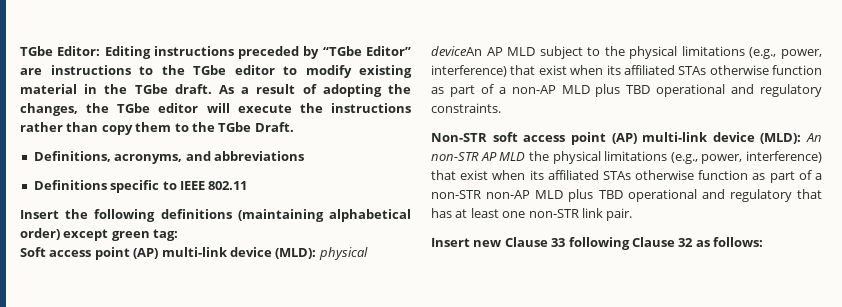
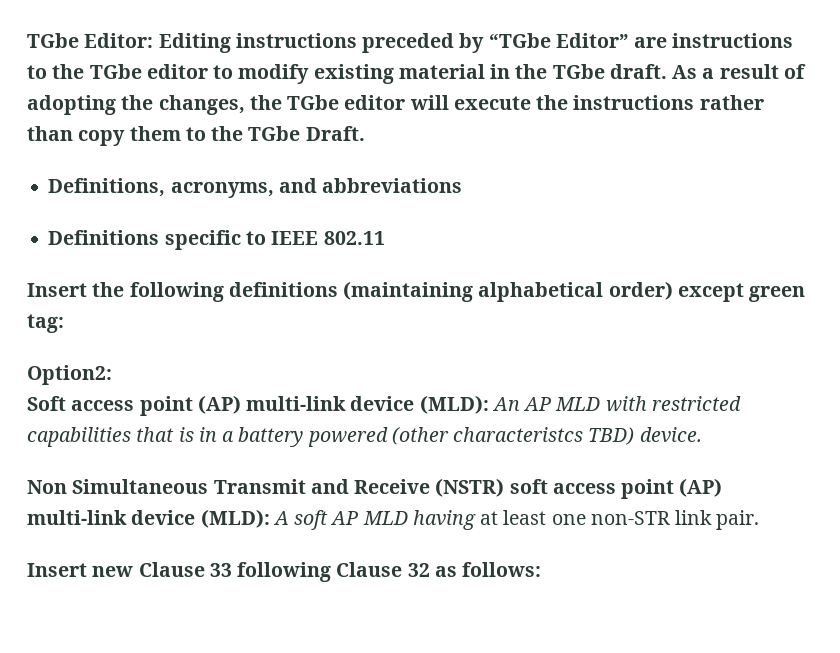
(179, 235) none -> [27,365,112,385] // Option2:
[318,247,368,260] [431,46,822,59] [431,65,822,77] [431,84,822,97] [431,103,501,113] [431,133,487,142] physical deviceAn AP MLD subject to the physical limitations (e.g., power, interference) that exist when its affiliated STAs otherwise function as part of a non-AP MLD plus TBD operational and regulatory constraints. // Non-STR -> [491,396,741,412] [27,427,702,447] [27,478,505,497] An AP MLD with restricted capabilities that is in a battery powered (other characteristcs TBD) device. // Non Simultaneous Transmit and Receive (NSTR)
[806,133,822,142] [431,151,822,164] [431,170,822,183] [431,189,822,202] [431,208,452,218] An non-STR AP MLD the physical limitations (e.g., power, interference) that exist when its affiliated STAs otherwise function as part of a non-STR non-AP MLD plus TBD operational and regulatory that has -> [272,510,476,530] A soft AP MLD having

